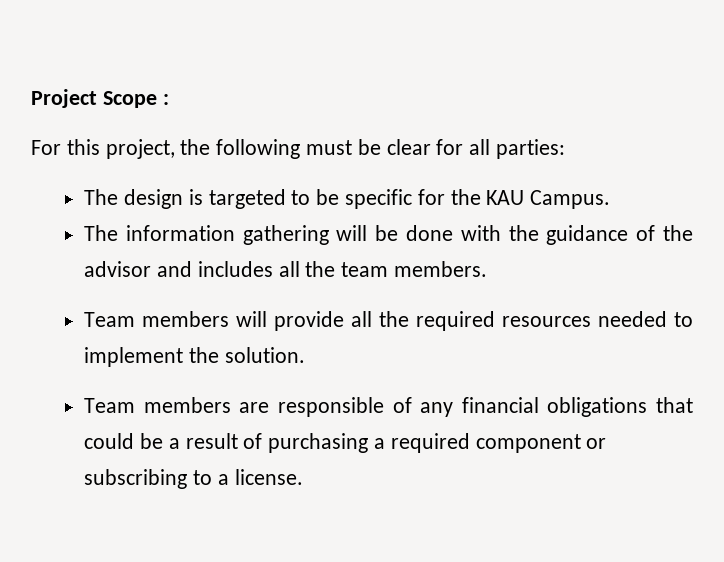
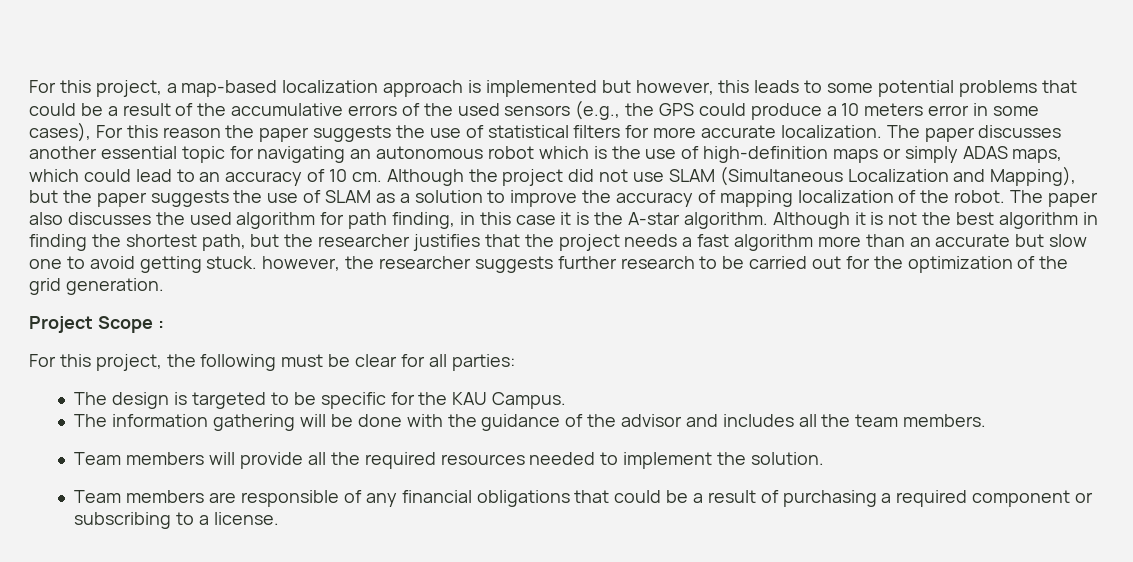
(31, 98) none -> [29,80,1077,97] [29,100,1039,120] [29,122,1062,142] [29,146,1063,163] [29,166,1077,186] [29,190,1098,207] [29,212,1098,229] [29,234,1088,251] [29,256,1069,273] [29,278,164,295] For this project, a map-based localization approach is implemented but however, this leads to some potential problems that could be a result of the accumulative errors of the used sensors (e.g., the GPS could produce a 10 meters error in some cases), For this reason the paper suggests the use of statistical filters for more accurate localization. The paper discusses another essential topic for navigating an autonomous robot which is the use of high-definition maps or simply ADAS maps, which could lead to an accuracy of 10 cm. Although the project did not use SLAM (Simultaneous Localization and Mapping), but the paper suggests the use of SLAM as a solution to improve the accuracy of mapping localization of the robot. The paper also discusses the used algorithm for path finding, in this case it is the A-star algorithm. Although it is not the best algorithm in finding the shortest path, but the researcher justifies that the project needs a fast algorithm more than an accurate but slow one to avoid getting stuck. however, the researcher suggests further research to be carried out for the optimization of the grid generation. //

